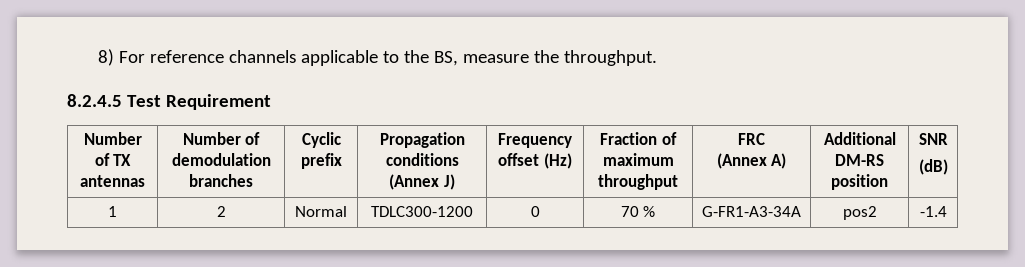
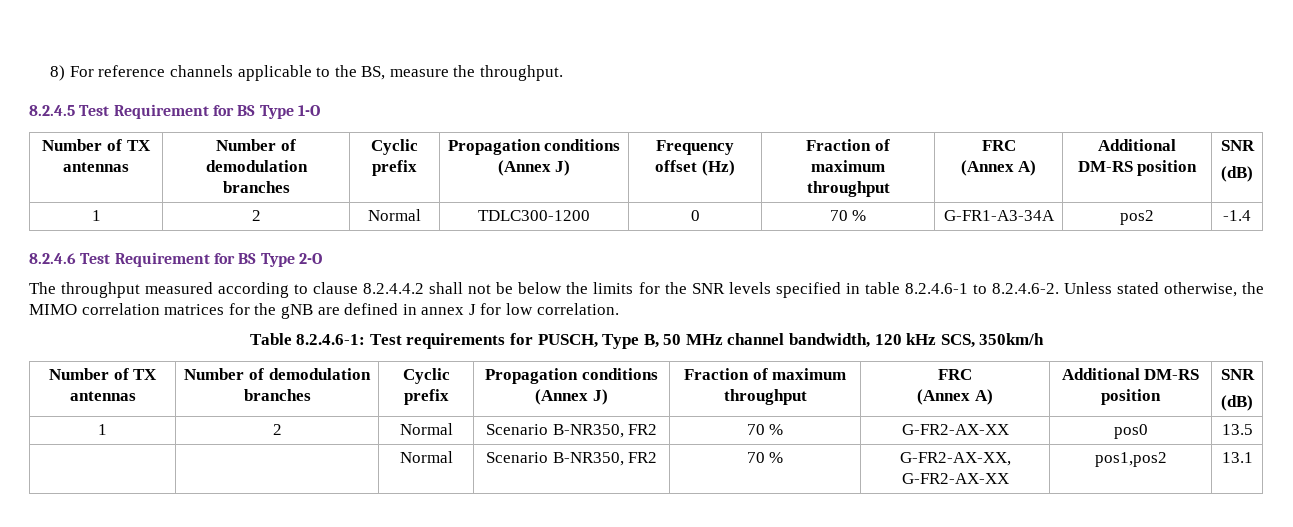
(271, 102) none -> [212,105,320,119] for BS Type 1-O
(947, 211) none -> [29,252,322,267] [29,282,1264,298] [29,303,619,319] [249,333,1045,349] [48,368,158,380] [69,391,136,401] [184,368,371,380] [243,389,311,401] [402,368,450,384] [403,389,449,405] [485,368,658,384] [535,389,608,405] [683,368,847,380] [723,389,807,405] [938,369,972,380] [917,389,993,405] [1061,368,1200,380] [1101,389,1161,405] [1220,369,1255,380] [1221,395,1253,411] [98,424,107,435] [272,424,282,435] [399,423,453,435] [485,424,658,438] [746,424,784,435] [901,424,1009,435] [1113,424,1148,439] [1221,424,1253,435] [399,451,453,463] [485,452,658,466] [746,452,784,463] [899,452,1011,466] [901,473,1009,484] [1094,452,1167,467] [1221,452,1253,463] // 8.2.4.6 Test Requirement for BS Type 2-O // The throughput measured according to clause 8.2.4.4.2 shall not be below the limits for the SNR levels specified in table 8.2.4.6-1 to 8.2.4.6-2. Unless stated otherwise, the MIMO correlation matrices for the gNB are defined in annex J for low correlation. // Table 8.2.4.6-1: Test requirements for PUSCH, Type B, 50 MHz channel bandwidth, 120 kHz SCS, 350km/h // Number of TX antennas | Number of demodulation branches | Cyclic prefix | Propagation conditions (Annex J) | Fraction of maximum throughput | FRC // (Annex A) | Additional DM-RS position | SNR // (dB) // 1 | 2 | Normal | Scenario B-NR350, FR2 | 70 % | G-FR2-AX-XX | pos0 | 13.5 // | | Normal | Scenario B-NR350, FR2 | 70 % | G-FR2-AX-XX, G-FR2-AX-XX | pos1,pos2 | 13.1

